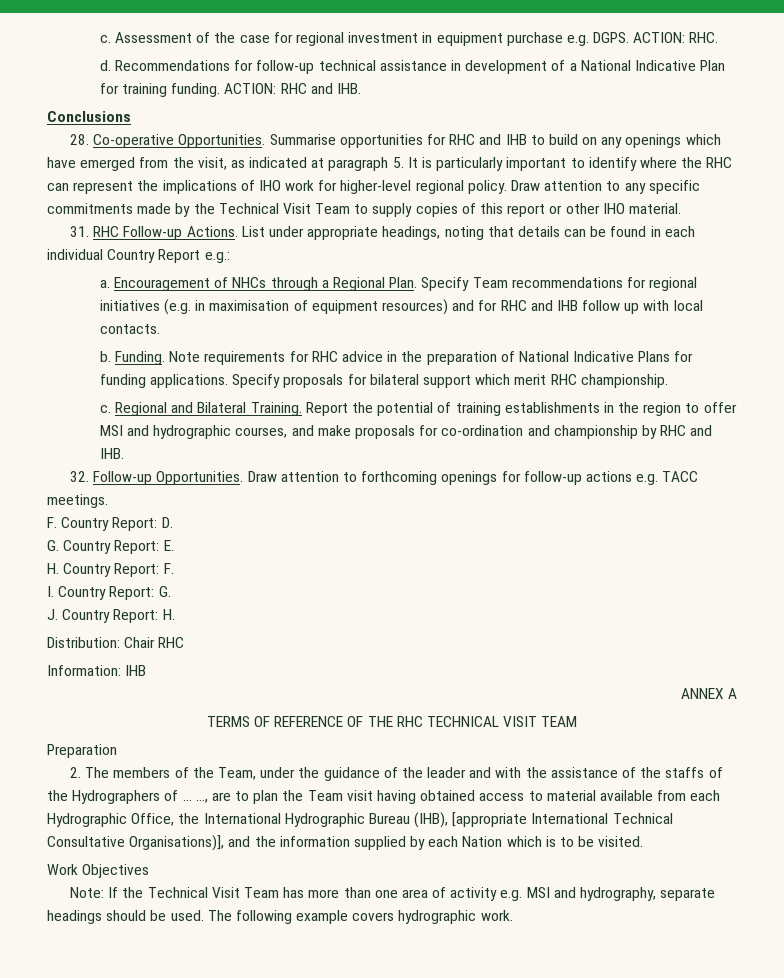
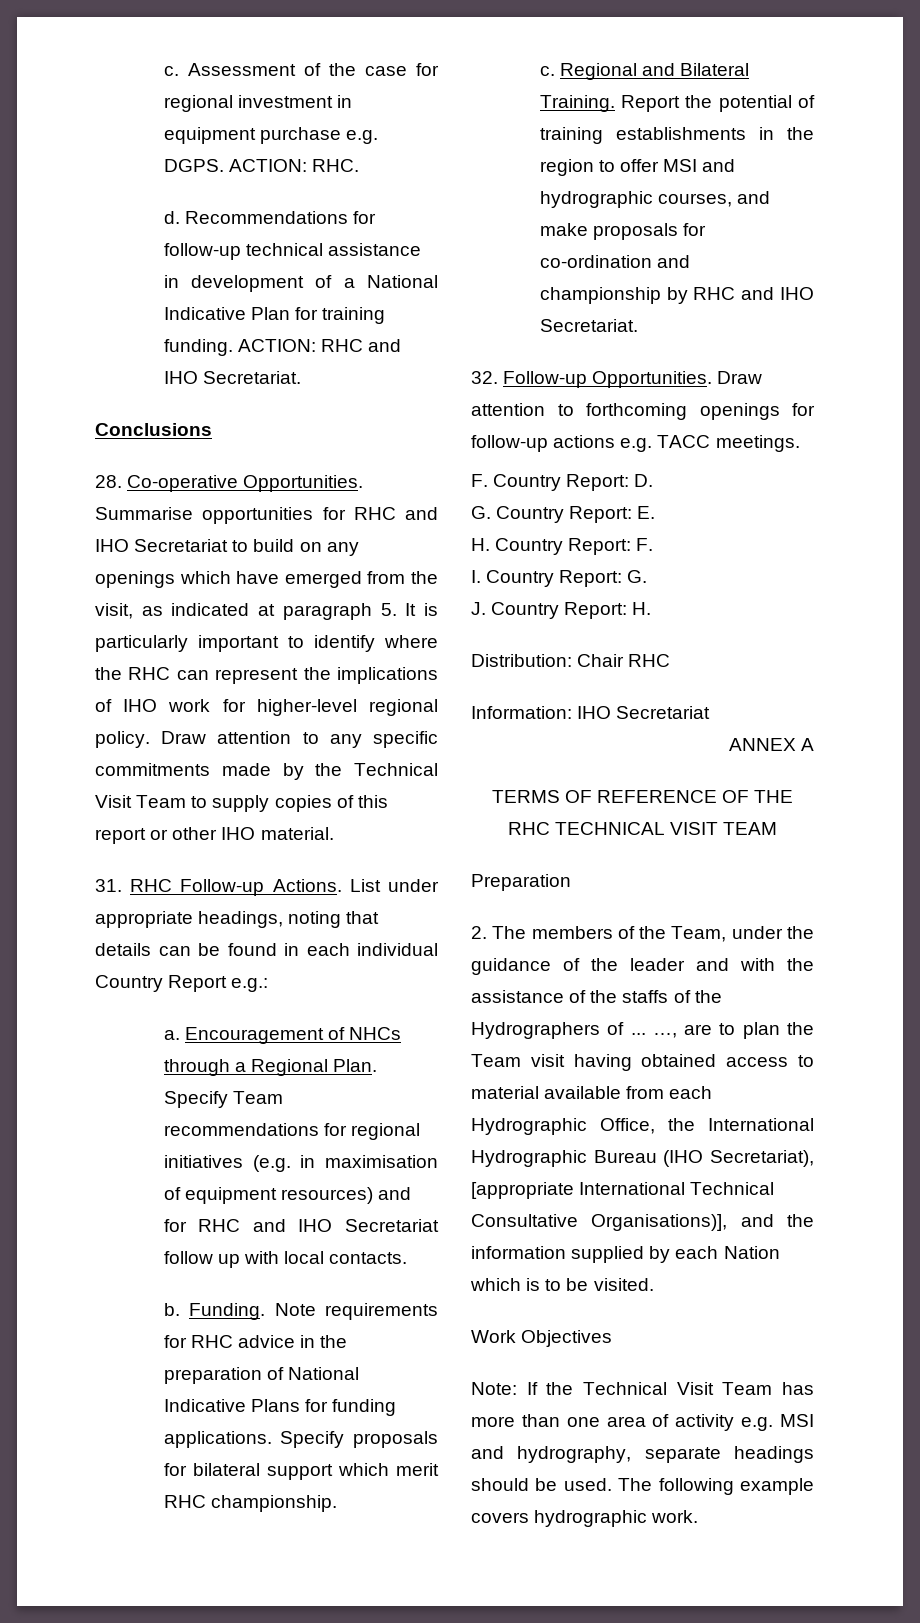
[336,83,361,94] IHB. -> [163,371,301,384] IHO Secretariat.
[505,134,527,145] IHB -> [95,539,229,552] IHO Secretariat
[556,300,578,311] IHB -> [298,1219,439,1232] IHO Secretariat
[99,448,124,459] IHB. -> [780,287,814,300] [539,319,638,332] IHO Secretariat.
[125,665,147,676] IHB -> [577,706,711,719] IHO Secretariat
[414,812,449,828] (IHB), -> [663,1150,814,1167] (IHO Secretariat),

